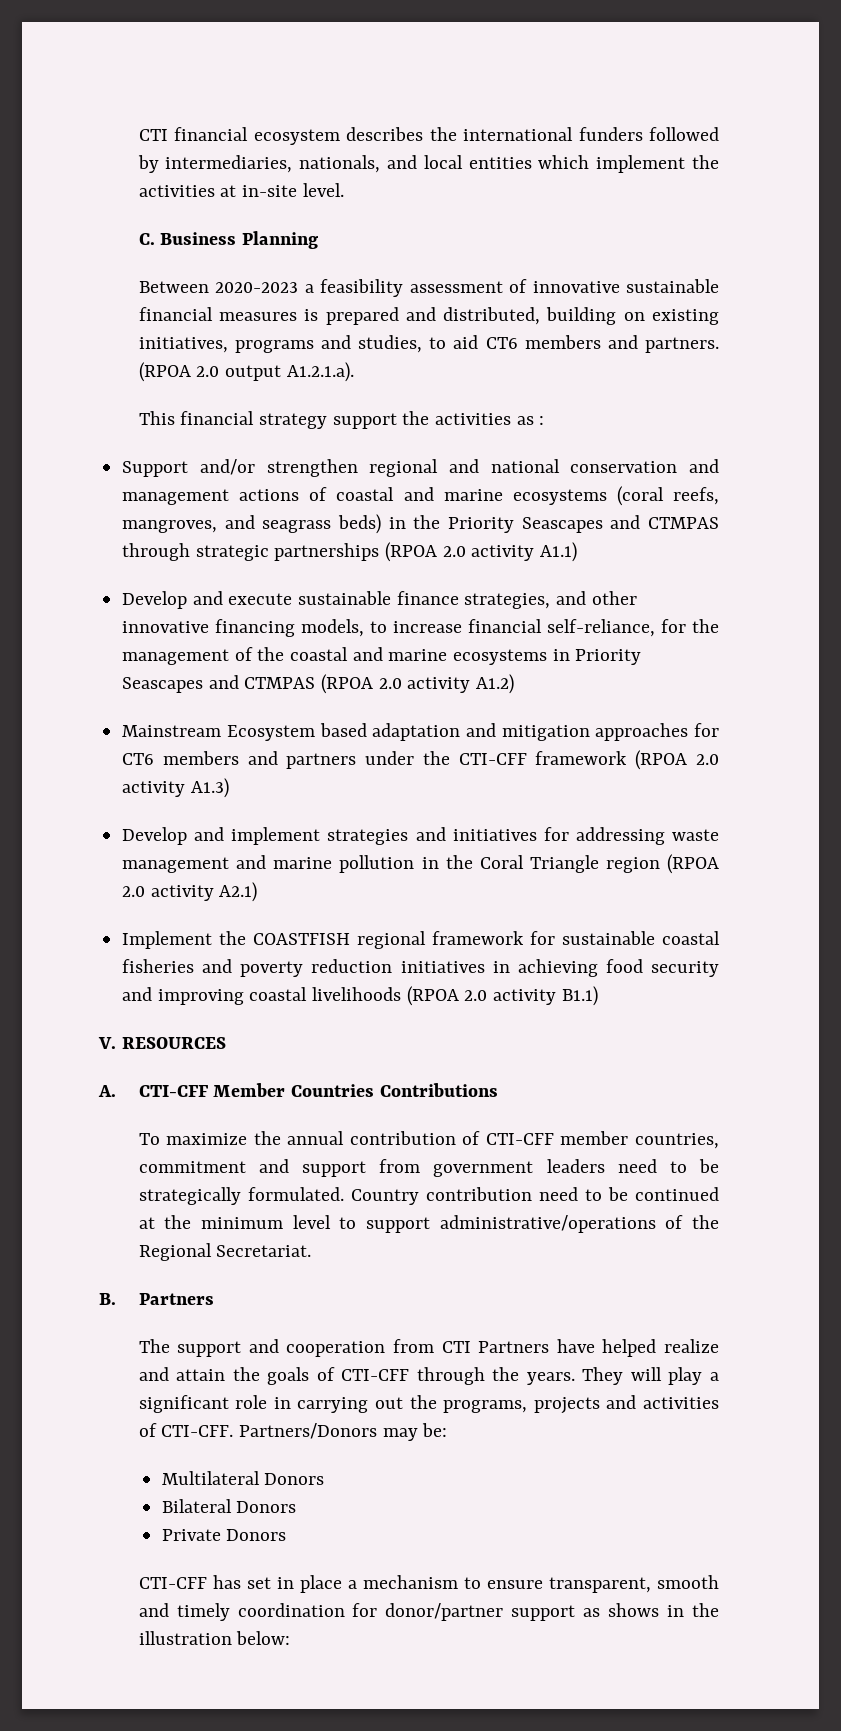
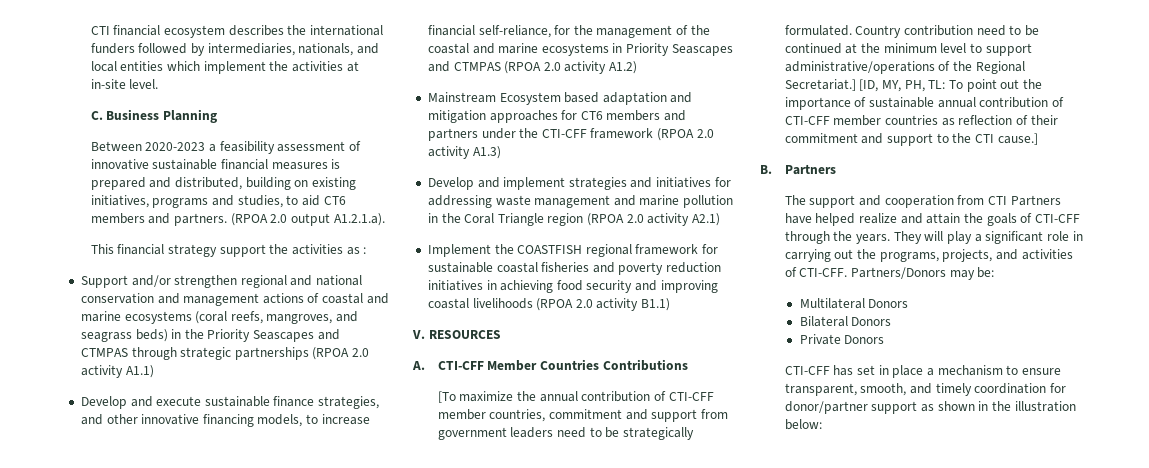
[138,1133,160,1145] To -> [437,391,456,403] [To
[216,1245,312,1257] Secretariat. -> [784,79,1042,92] [784,97,1064,110] [784,115,1058,126] [784,133,1038,146] Secretariat.] [ID, MY, PH, TL: To point out the importance of sustainable annual contribution of CTI-CFF member countries as reflection of their commitment and support to the CTI cause.]
[533,1397,600,1414] projects -> [942,249,993,262] projects,
[657,1575,719,1589] smooth -> [860,383,907,396] smooth,
[608,1603,660,1617] shows -> [937,401,975,411] shown

